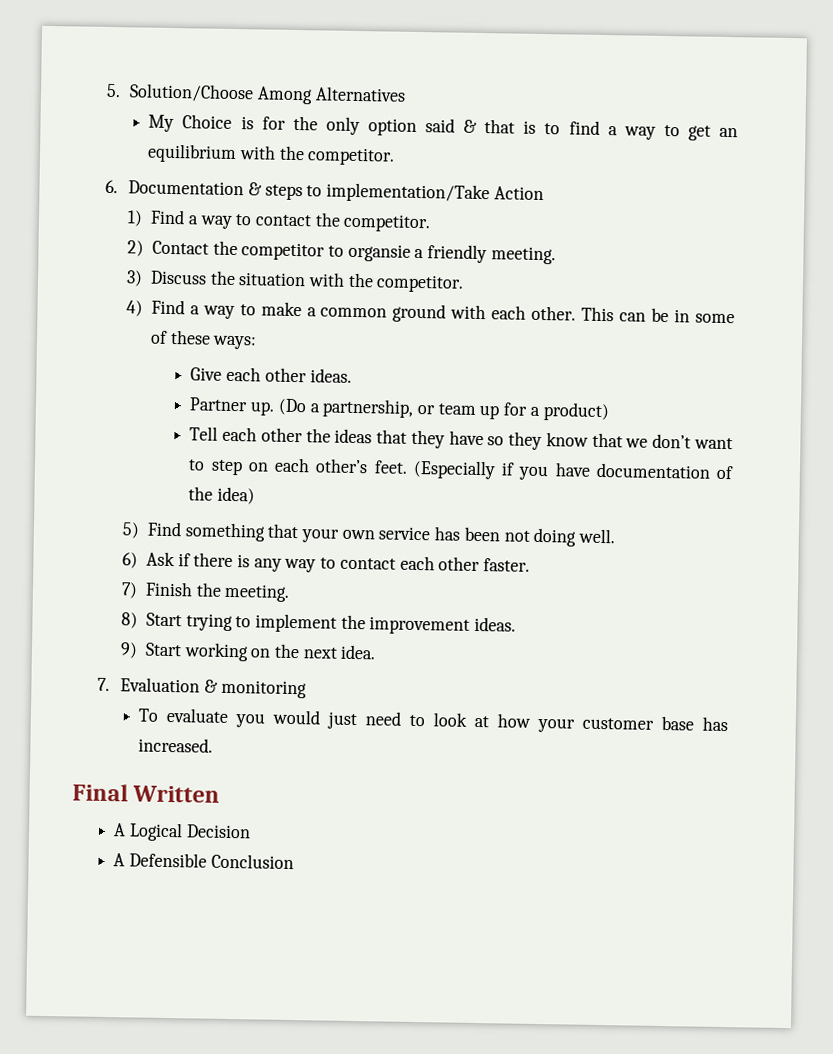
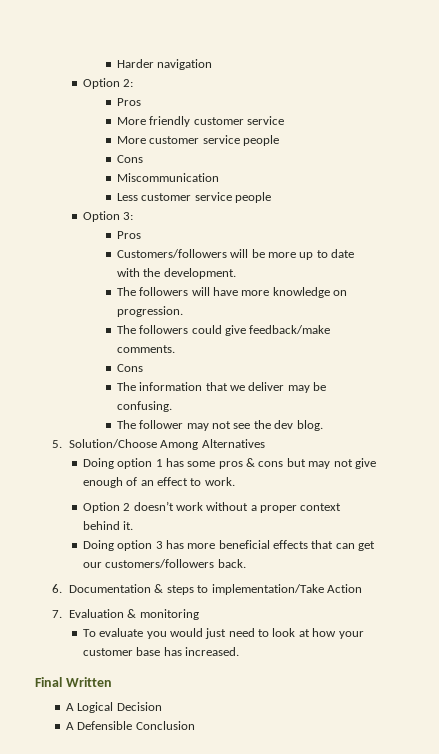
[106,83,406,105] [148,114,739,141] [147,143,396,166] 5. Solution/Choose Among Alternatives // My Choice is for the only option said & that is to find a way to get an equilibrium with the competitor. -> [116,59,213,70] [82,78,134,89] [116,98,141,106] [116,116,285,127] [116,135,280,146] [116,155,143,163] [116,173,219,182] [116,192,272,203] [82,211,134,222] [116,231,141,239] [116,249,355,260] [116,268,236,279] [116,287,348,298] [116,306,183,317] [116,325,331,336] [116,345,175,353] [116,364,143,372] [116,382,327,393] [116,401,172,412] [116,420,323,431] [52,439,265,450] [82,458,376,469] [82,477,235,488] [82,501,342,513] [82,521,134,530] [82,540,376,551] [82,559,246,568] Harder navigation // Option 2: // Pros // More friendly customer service // More customer service people // Cons // Miscommunication // Less customer service people // Option 3: // Pros // Customers/followers will be more up to date with the development. // The followers will have more knowledge on progression. // The followers could give feedback/make comments. // Cons // The information that we deliver may be confusing. // The follower may not see the dev blog. // 5. Solution/Choose Among Alternatives // Doing option 1 has some pros & cons but may not give enough of an effect to work. // Option 2 doesn’t work without a proper context behind it. // Doing option 3 has more beneficial effects that can get our customers/followers back.
[127,209,432,233] [127,240,556,265] [126,270,465,293] [126,299,735,324] [149,329,258,350] [190,366,352,383] [189,397,610,422] [189,426,733,451] [188,457,734,481] [188,486,256,505] [122,521,616,547] [122,551,531,573] [121,581,291,602] [121,612,517,635] [120,642,377,662] // 1) Find a way to contact the competitor. // 2) Contact the competitor to organsie a friendly meeting. // 3) Discuss the situation with the competitor. // 4) Find a way to make a common ground with each other. This can be in some of these ways: // Give each other ideas. // Partner up. (Do a partnership, or team up for a product) // Tell each other the ideas that they have so they know that we don’t want to step on each other’s feet. (Especially if you have documentation of the idea) // 5) Find something that your own service has been not doing well. // 6) Ask if there is any way to contact each other faster. // 7) Finish the meeting. // 8) Start trying to implement the improvement ideas. // 9) Start working on the next idea. -> (362, 588) none

